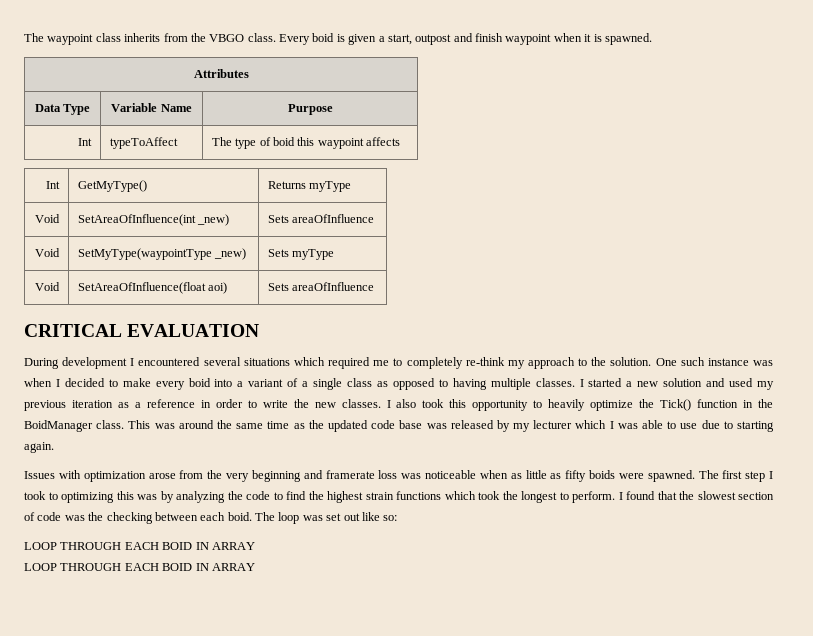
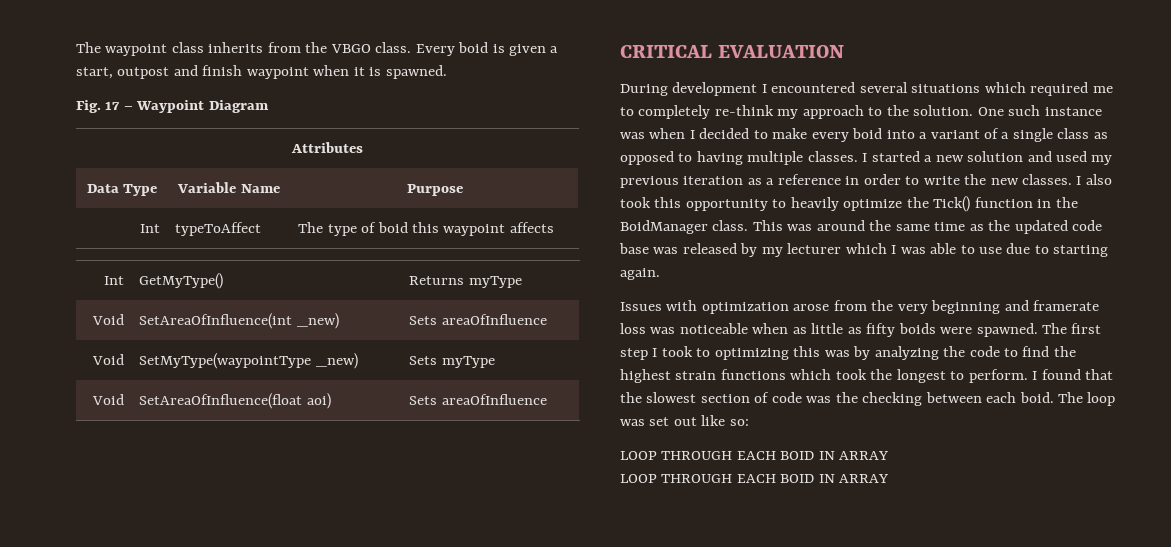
(652, 39) none -> [76,100,269,113] // Fig. 17 – Waypoint Diagram

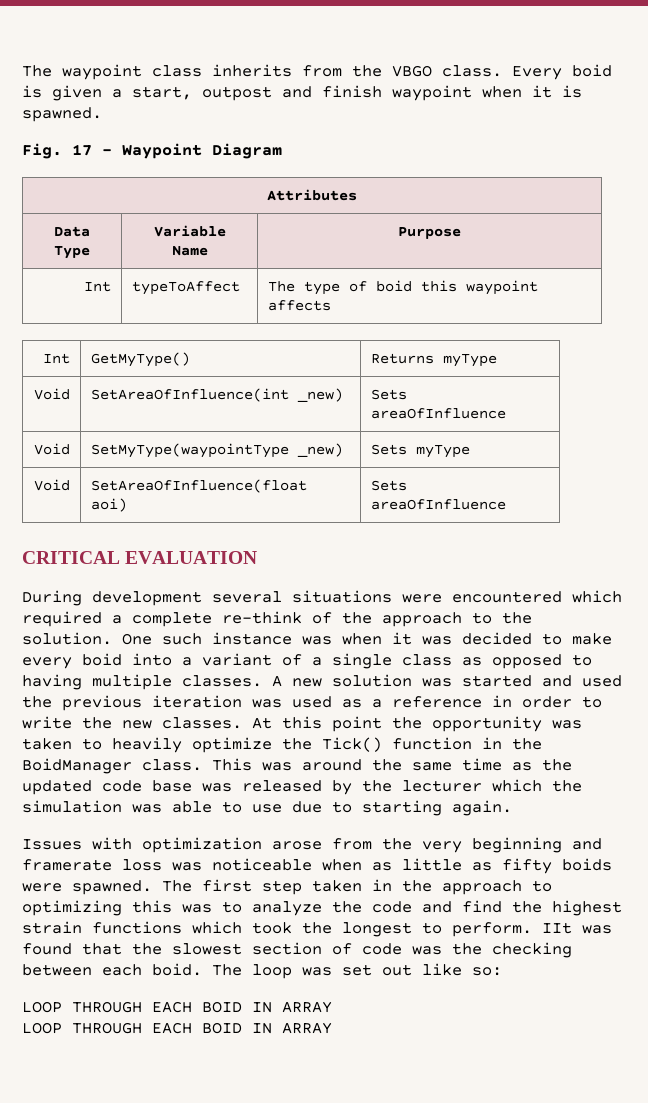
[761,82,1113,96] [620,105,799,119] I encountered several situations which required me to completely re-think my -> [212,590,622,603] [22,611,372,627] several situations were encountered which required a complete re-think of the
[689,130,695,139] I -> [392,632,452,645] it was
[862,151,1024,162] I started a new solution -> [272,674,532,687] A new solution was started
[1091,155,1113,165] my -> [22,696,52,708] the
(744, 180) none -> [252,696,332,708] was used
[1076,174,1112,185] [620,197,768,211] I also took this opportunity -> [252,716,582,732] [22,738,72,750] At this point the opportunity was taken
[761,247,783,257] my -> [362,780,392,792] the
[891,245,897,254] I -> [552,780,582,792] [22,800,122,813] the simulation
[652,346,693,357] I took -> [312,879,522,895] taken in the approach
[853,346,939,360] by analyzing -> [222,901,322,916] to analyze
[1004,348,1019,357] to -> [422,901,452,913] and
[1032,371,1038,380] I -> [542,922,612,934] IIt was

